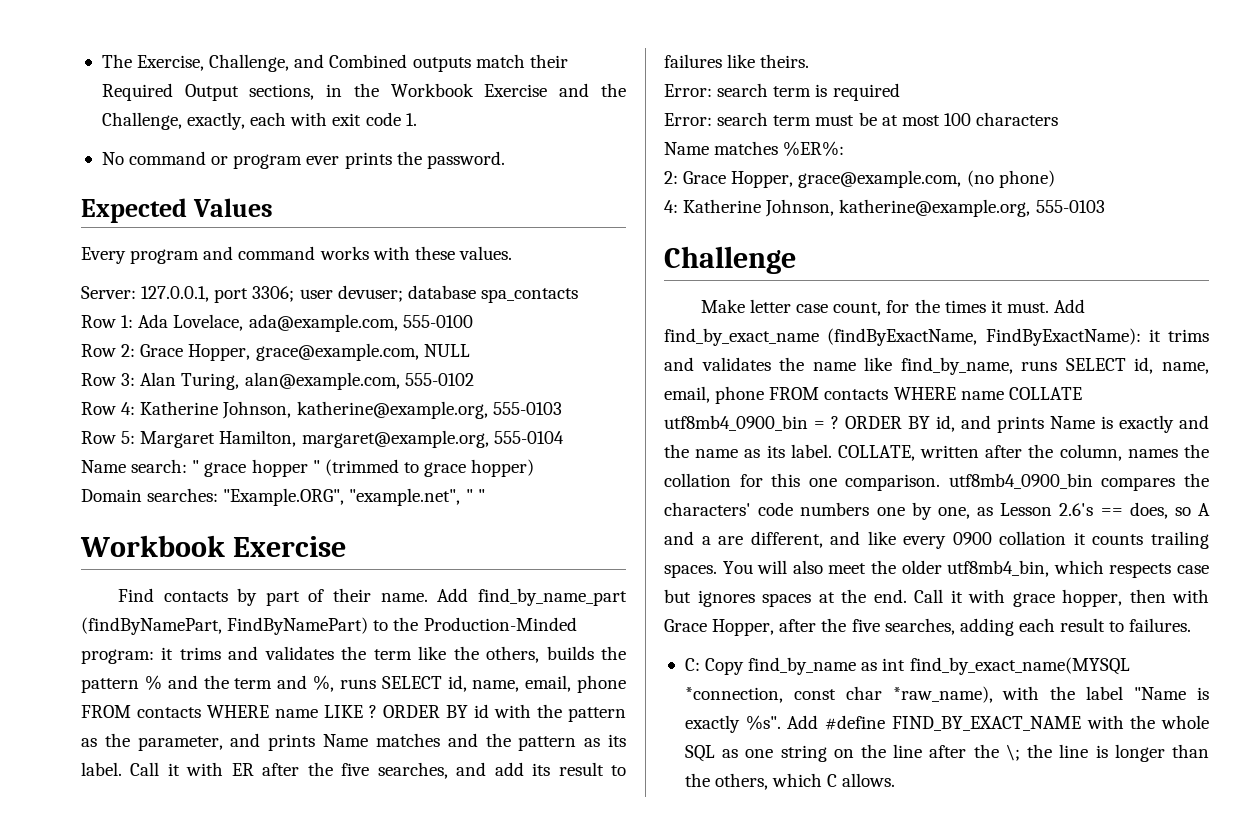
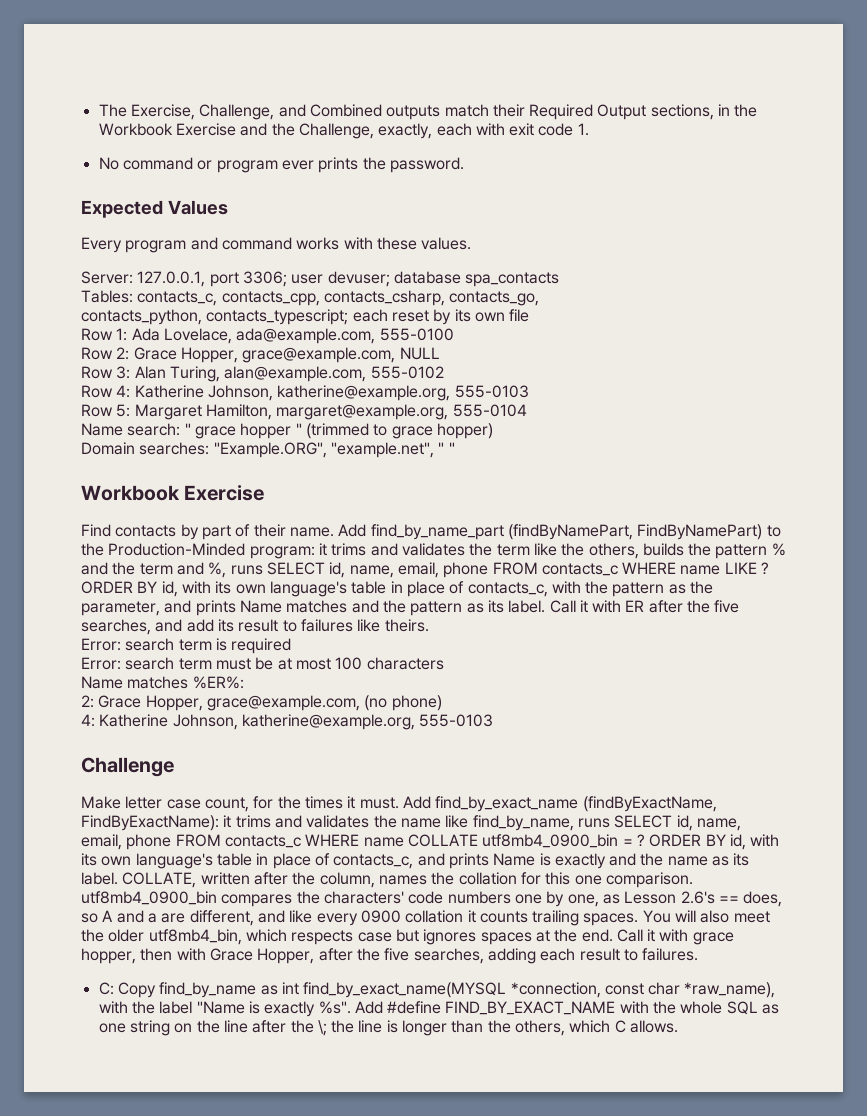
(578, 295) none -> [81,290,540,306] [81,309,530,325] // Tables: contacts_c, contacts_cpp, contacts_csharp, contacts_go, // contacts_python, contacts_typescript; each reset by its own file
[137,707,201,718] contacts -> [541,563,618,576] contacts_c
[474,704,489,718] id -> [161,581,548,597] id, with its own language's table in place of contacts_c,
[824,389,889,400] contacts -> [224,835,301,848] contacts_c
(955, 423) none -> [750,834,780,847] [81,853,414,869] with its own language's table in place of contacts_c,

